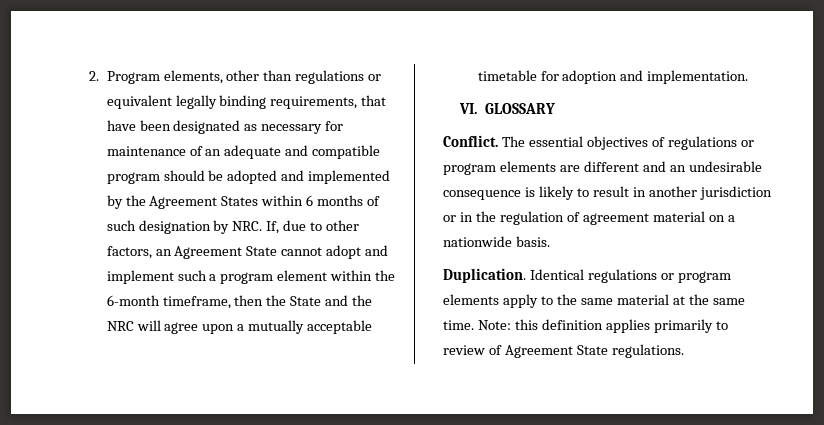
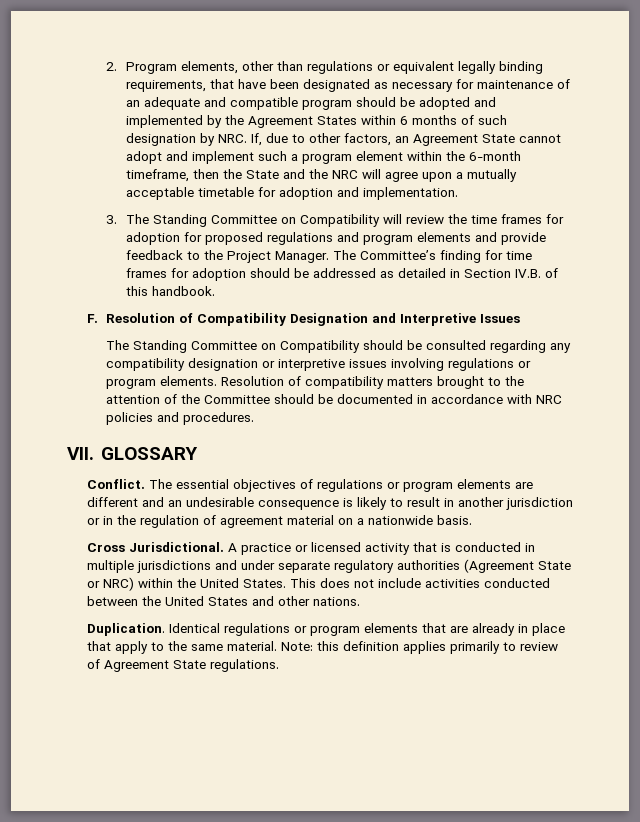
[459,103,478,114] VI. -> [106,214,564,227] [125,232,546,245] [125,250,532,263] [125,268,558,281] [125,286,215,296] [86,313,521,326] [106,340,572,353] [106,358,532,371] [106,376,525,389] [106,394,563,404] [106,412,255,425] [67,447,94,460] 3. The Standing Committee on Compatibility will review the time frames for adoption for proposed regulations and program elements and provide feedback to the Project Manager. The Committee’s finding for time frames for adoption should be addressed as detailed in Section IV.B. of this handbook. // F. Resolution of Compatibility Designation and Interpretive Issues // The Standing Committee on Compatibility should be consulted regarding any compatibility designation or interpretive issues involving regulations or program elements. Resolution of compatibility matters brought to the attention of the Committee should be documented in accordance with NRC policies and procedures. // VII.
(551, 241) none -> [86,542,535,555] [86,559,571,573] [86,577,550,591] [86,596,360,606] // Cross Jurisdictional. A practice or licensed activity that is conducted in multiple jurisdictions and under separate regulatory authorities (Agreement State or NRC) within the United States. This does not include activities conducted between the United States and other nations.
[503,294,745,308] [443,320,475,330] apply to the same material at the same time. -> [421,623,565,636] [86,641,277,654] that are already in place that apply to the same material.

